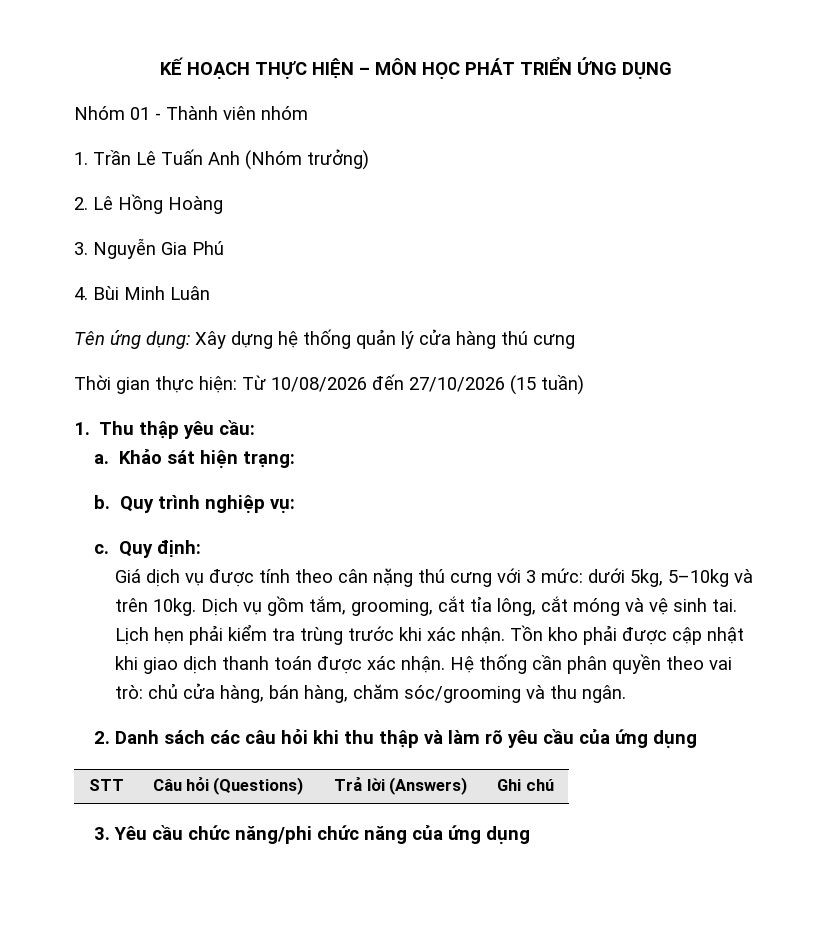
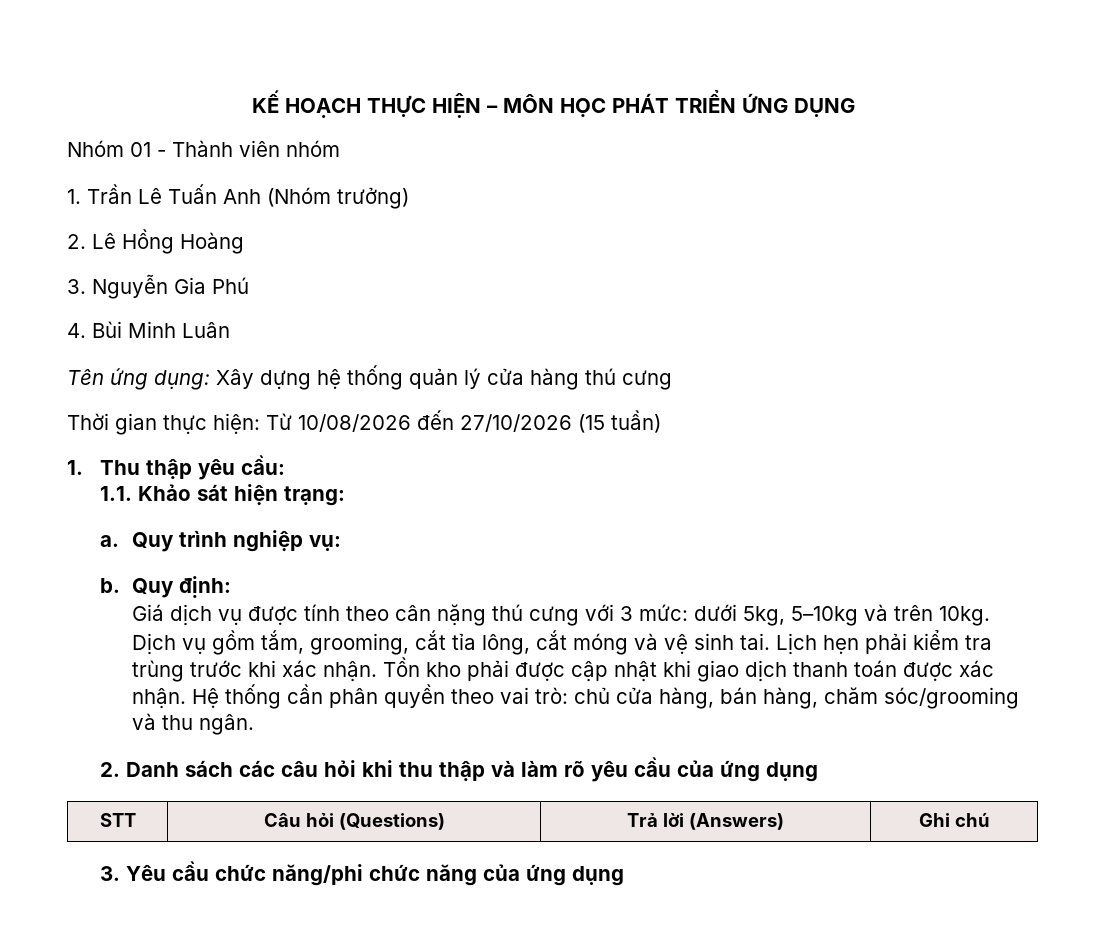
[94,454,110,464] a. -> [99,486,132,501] 1.1.
[94,495,111,509] b. -> [99,535,119,547] a.
[94,544,110,554] c. -> [99,578,120,593] b.

